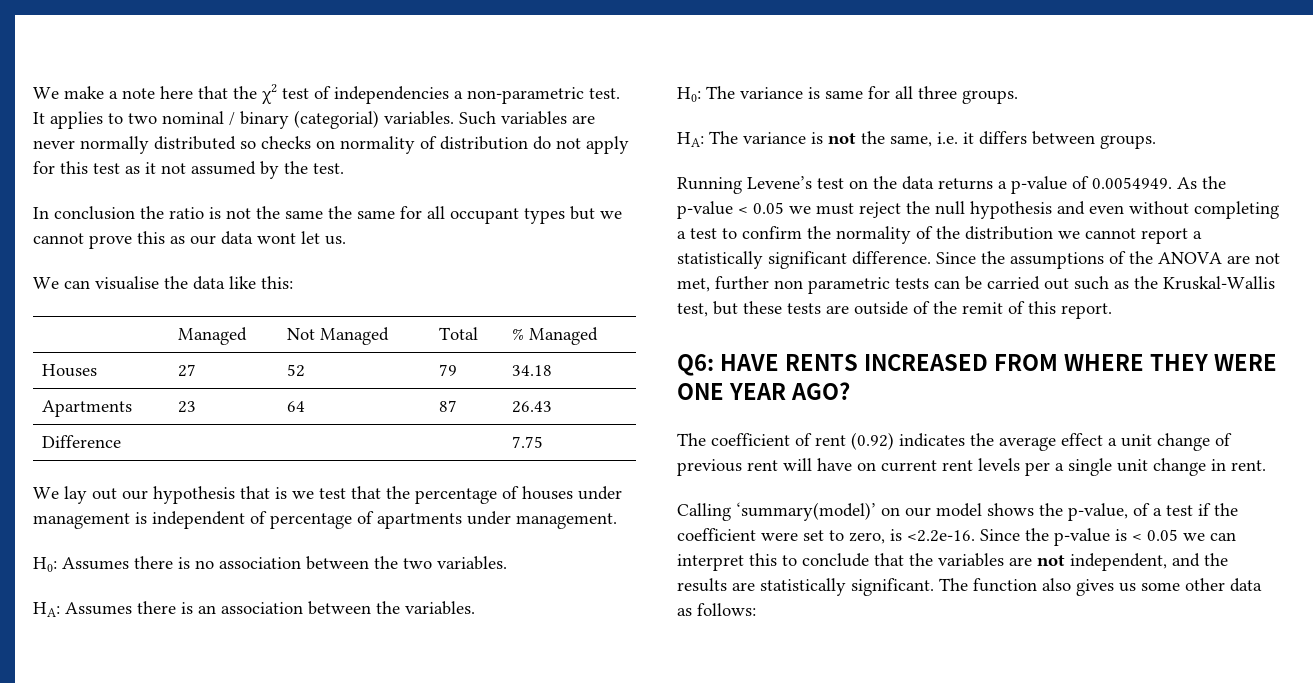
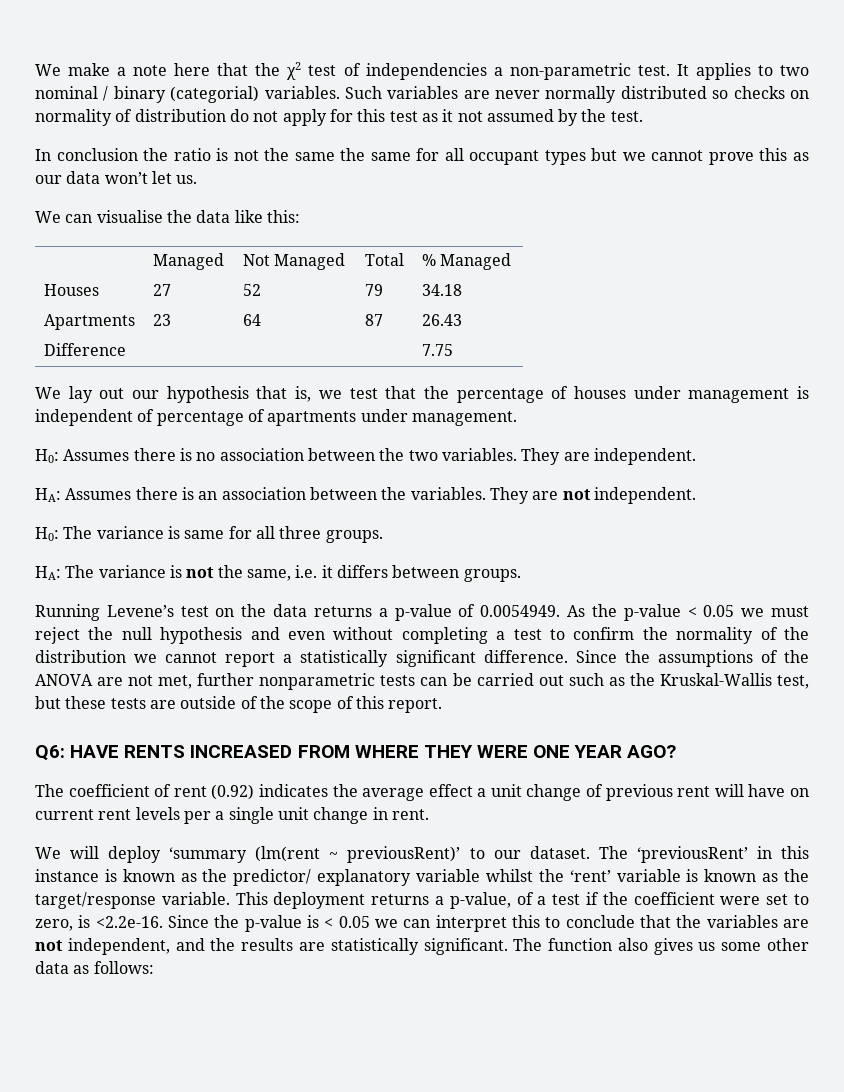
[257,233,296,244] wont -> [104,172,148,184] won’t
[275,487,287,499] is -> [295,386,312,402] is,
(507, 563) none -> [521,448,696,465] They are independent.
(475, 608) none -> [489,487,696,504] They are not independent.
[774,277,890,294] non parametric -> [259,673,376,690] nonparametric
[962,302,1003,314] remit -> [289,700,333,713] scope
[677,502,1063,521] Calling ‘summary(model)’ on our model shows the -> [35,846,810,863] [35,869,810,886] [35,892,445,909] We will deploy ‘summary (lm(rent ~ previousRent)’ to our dataset. The ‘previousRent’ in this instance is known as the predictor/ explanatory variable whilst the ‘rent’ variable is known as the target/response variable. This deployment returns a

